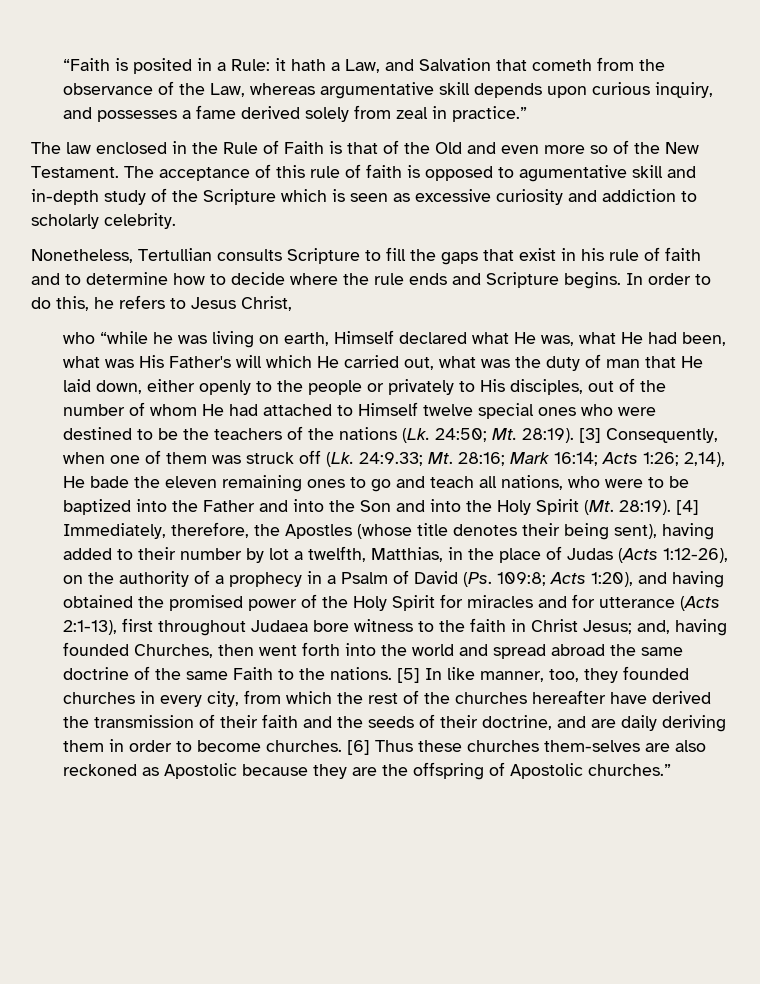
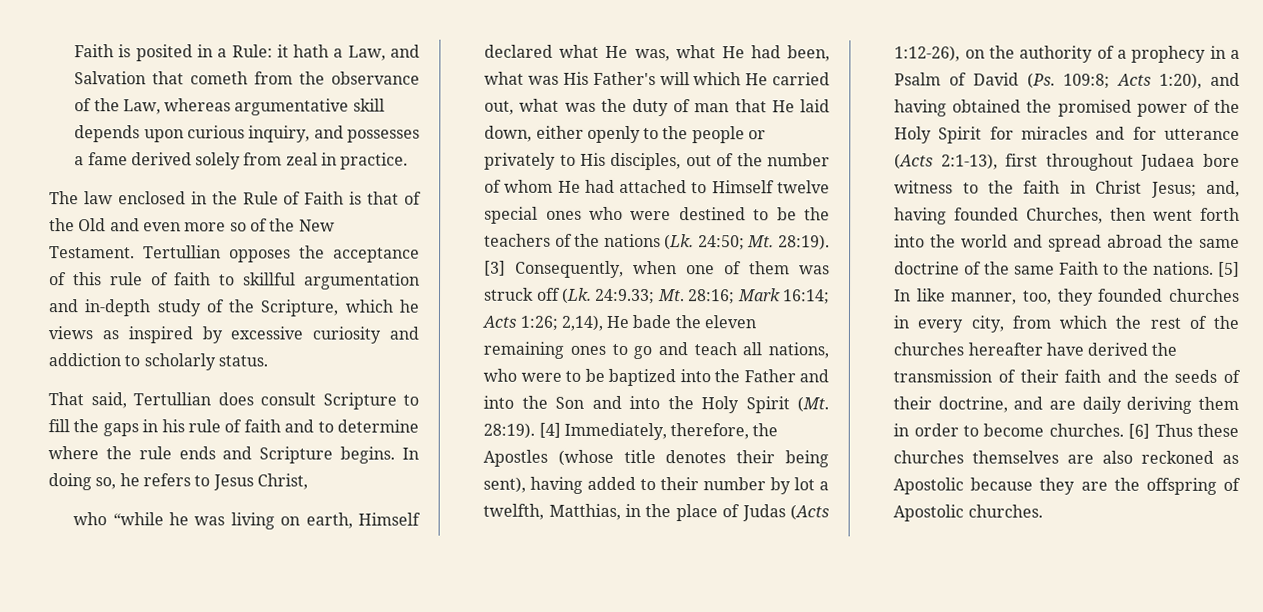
[63,58,111,71] “Faith -> [74,44,115,58] Faith
[452,106,528,122] practice.” -> [340,152,409,170] practice.
[124,166,154,178] The -> [143,245,325,263] Tertullian opposes the
[407,165,663,182] is opposed to agumentative skill -> [219,272,420,290] to skillful argumentation
[203,189,410,205] Scripture which is seen as -> [260,299,420,317] [48,326,223,344] Scripture, which he views as inspired by
[104,213,176,229] [31,248,282,263] celebrity. // Nonetheless, Tertullian consults -> [217,355,268,367] [48,392,316,409] status. // That said, Tertullian does consult
[483,248,556,261] that exist -> (139, 430) none
[173,272,285,285] how to decide -> (419, 426) none
[648,273,711,285] [31,296,89,311] order to do this, -> [48,473,117,491] doing so,
[544,740,641,752] them-selves -> [972,450,1060,464] themselves
[588,764,672,776] churches.” -> [967,504,1043,518] churches.

